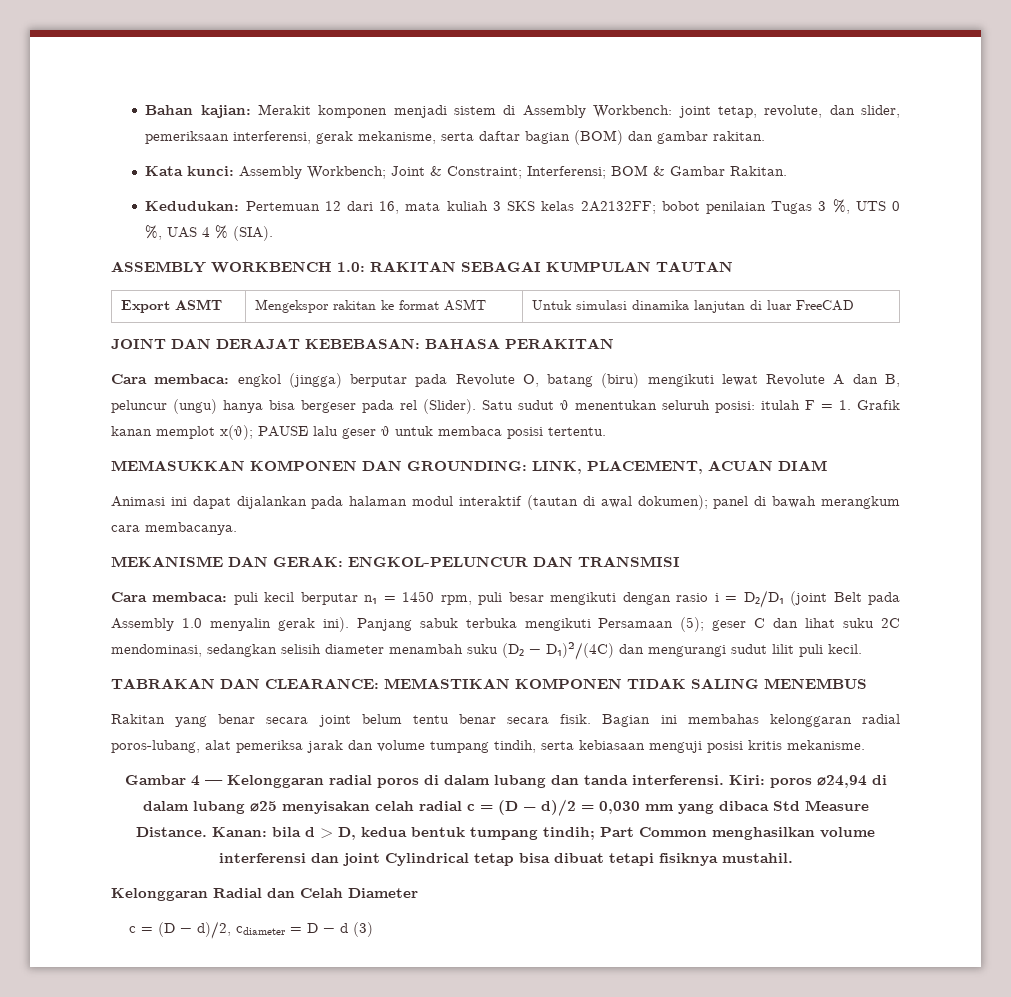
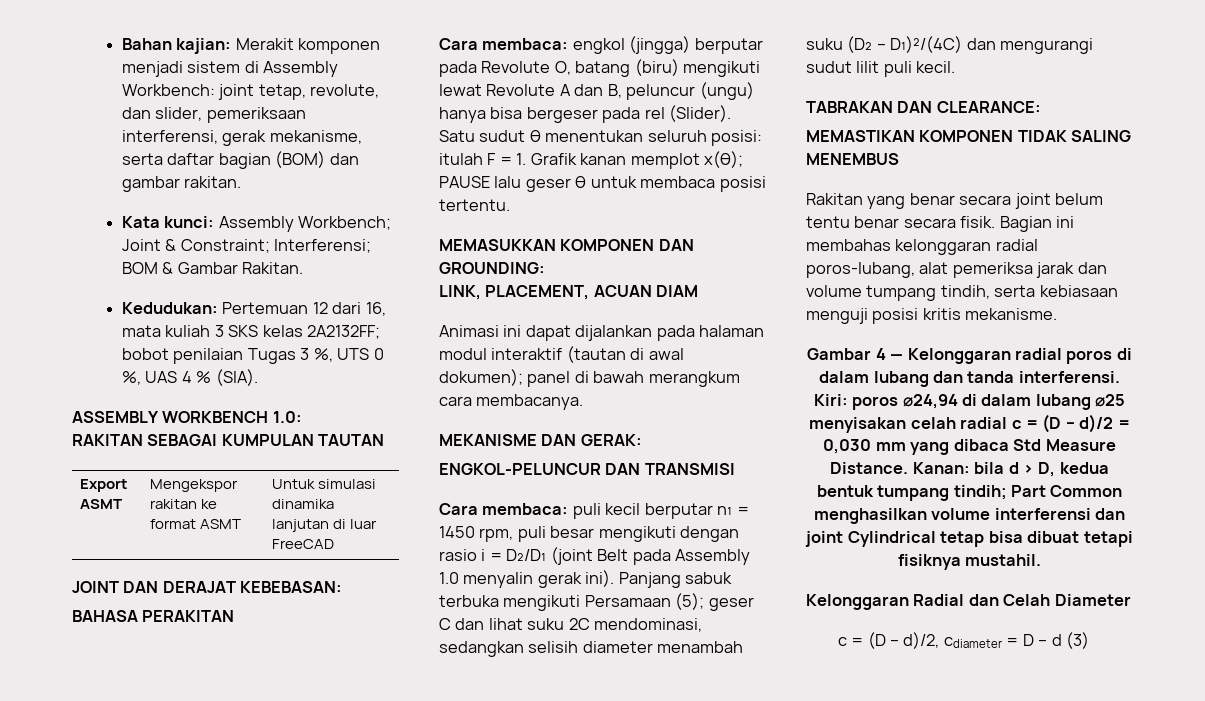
(365, 267) none -> (302, 417) //
(420, 343) none -> (343, 587) //
(527, 465) none -> (545, 268) //
(343, 561) none -> (642, 440) //
(379, 683) none -> (1041, 107) //

